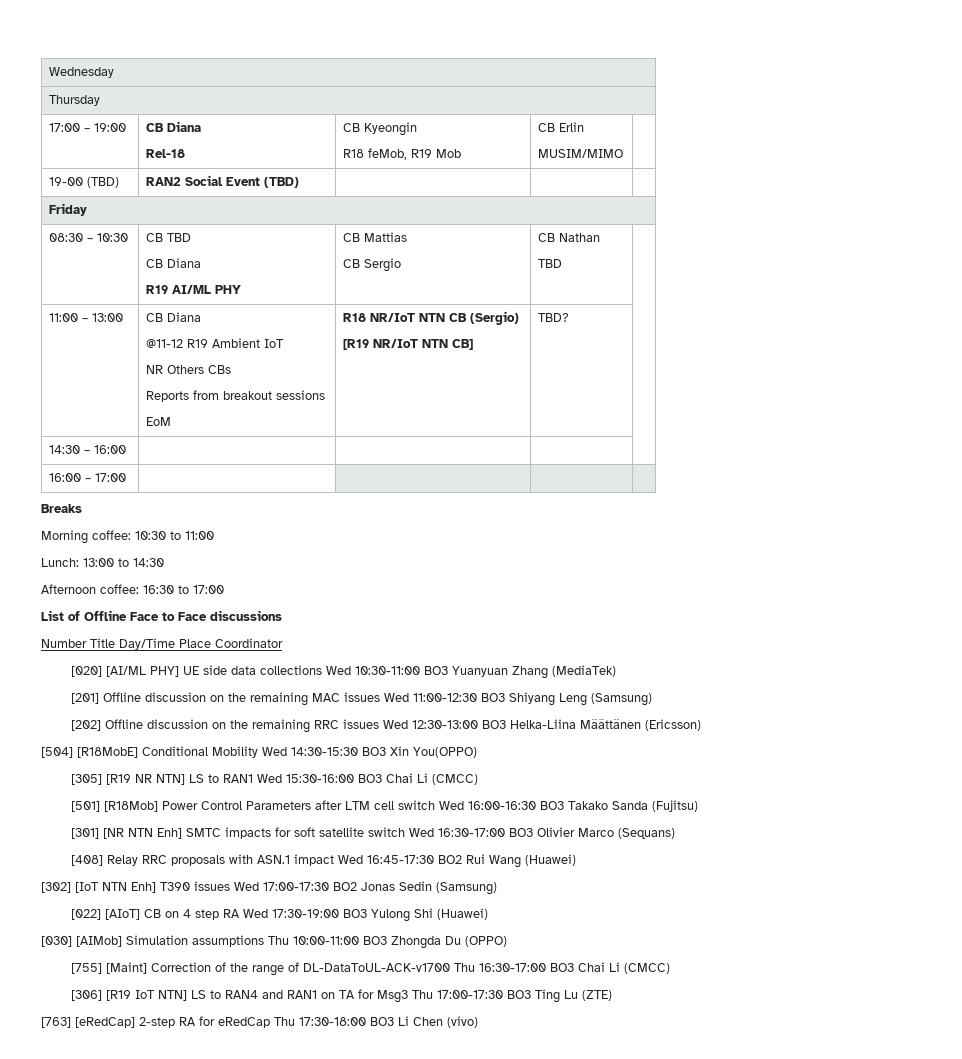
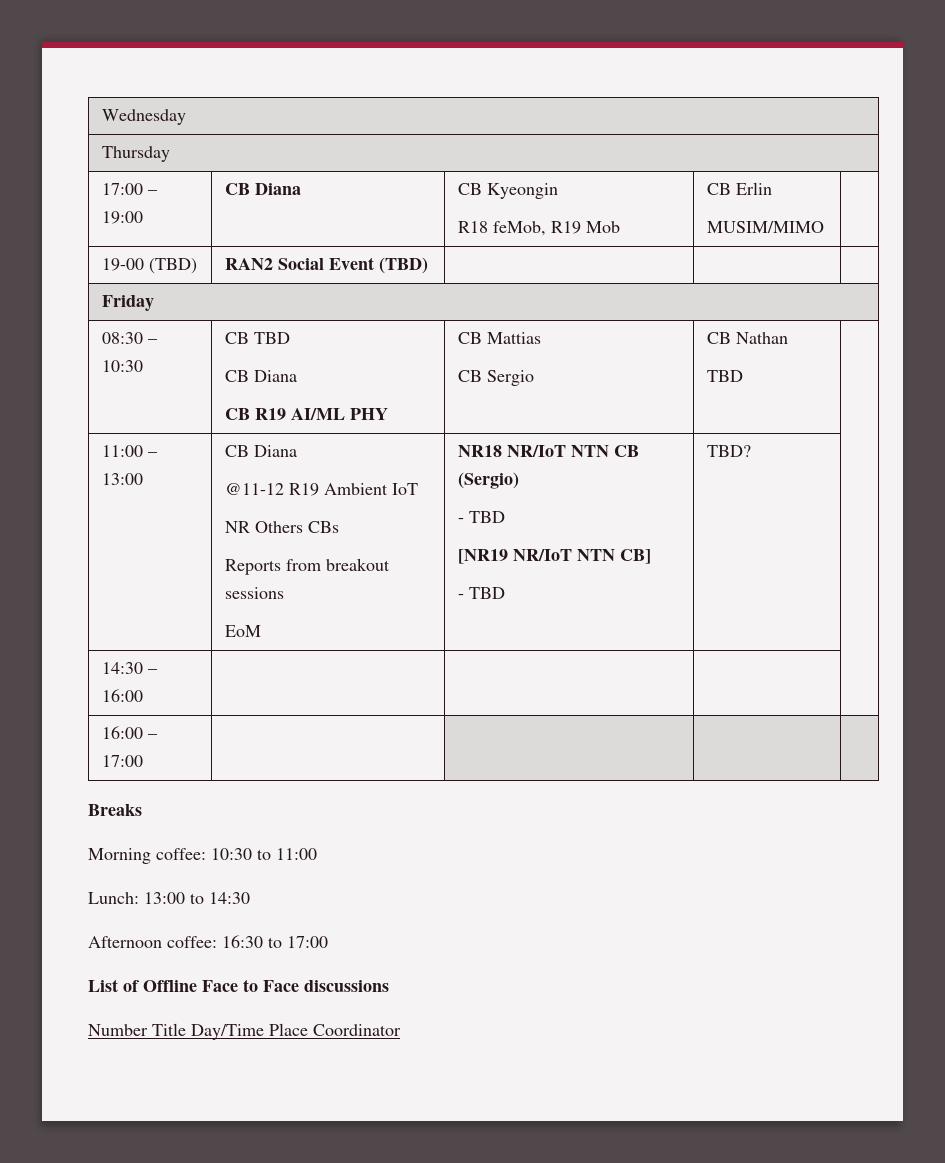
[146,149,186,158] // Rel-18 -> (302, 189) none
(202, 263) none -> [225,408,251,420] CB
[343,313,367,322] R18 -> [458,445,503,457] NR18
[343,339,370,350] [R19 -> [458,511,506,523] [458,549,509,564] - TBD // [NR19
(474, 344) none -> [458,587,506,599] // - TBD
[71,665,617,679] [71,692,653,706] [71,719,702,733] [41,746,477,758] [71,773,479,785] [71,800,699,812] [71,827,676,839] [71,854,577,868] [41,881,497,895] [71,908,489,922] [41,935,507,949] [71,962,671,976] [71,989,613,1003] [41,1016,478,1028] // [020] [AI/ML PHY] UE side data collections Wed 10:30-11:00 BO3 Yuanyuan Zhang (MediaTek) // [201] Offline discussion on the remaining MAC issues Wed 11:00-12:30 BO3 Shiyang Leng (Samsung) // [202] Offline discussion on the remaining RRC issues Wed 12:30-13:00 BO3 Helka-Liina Määttänen (Ericsson) // [504] [R18MobE] Conditional Mobility Wed 14:30-15:30 BO3 Xin You(OPPO) // [305] [R19 NR NTN] LS to RAN1 Wed 15:30-16:00 BO3 Chai Li (CMCC) // [501] [R18Mob] Power Control Parameters after LTM cell switch Wed 16:00-16:30 BO3 Takako Sanda (Fujitsu) // [301] [NR NTN Enh] SMTC impacts for soft satellite switch Wed 16:30-17:00 BO3 Olivier Marco (Sequans) // [408] Relay RRC proposals with ASN.1 impact Wed 16:45-17:30 BO2 Rui Wang (Huawei) // [302] [IoT NTN Enh] T390 issues Wed 17:00-17:30 BO2 Jonas Sedin (Samsung) // [022] [AIoT] CB on 4 step RA Wed 17:30-19:00 BO3 Yulong Shi (Huawei) // [030] [AIMob] Simulation assumptions Thu 10:00-11:00 BO3 Zhongda Du (OPPO) // [755] [Maint] Correction of the range of DL-DataToUL-ACK-v1700 Thu 16:30-17:00 BO3 Chai Li (CMCC) // [306] [R19 IoT NTN] LS to RAN4 and RAN1 on TA for Msg3 Thu 17:00-17:30 BO3 Ting Lu (ZTE) // [763] [eRedCap] 2-step RA for eRedCap Thu 17:30-18:00 BO3 Li Chen (vivo) -> (401, 1030) none

